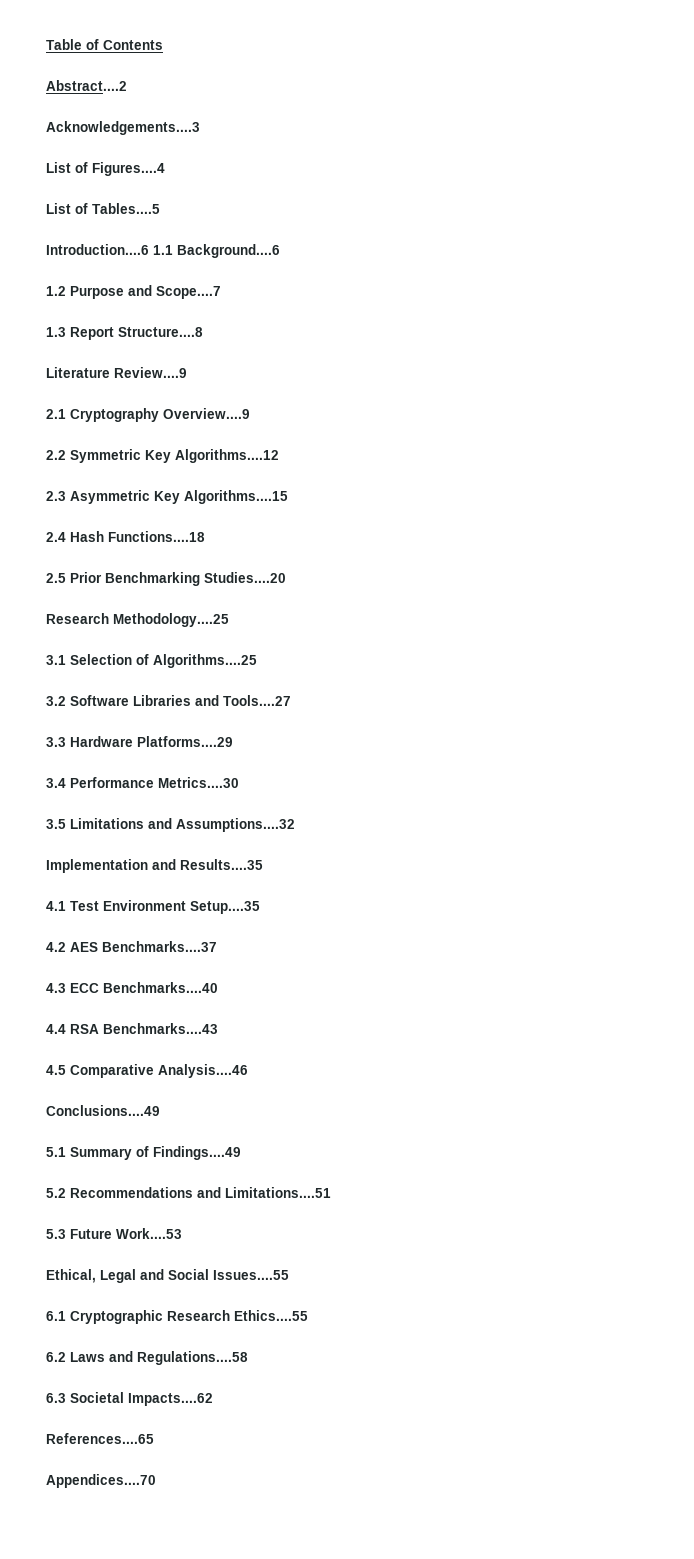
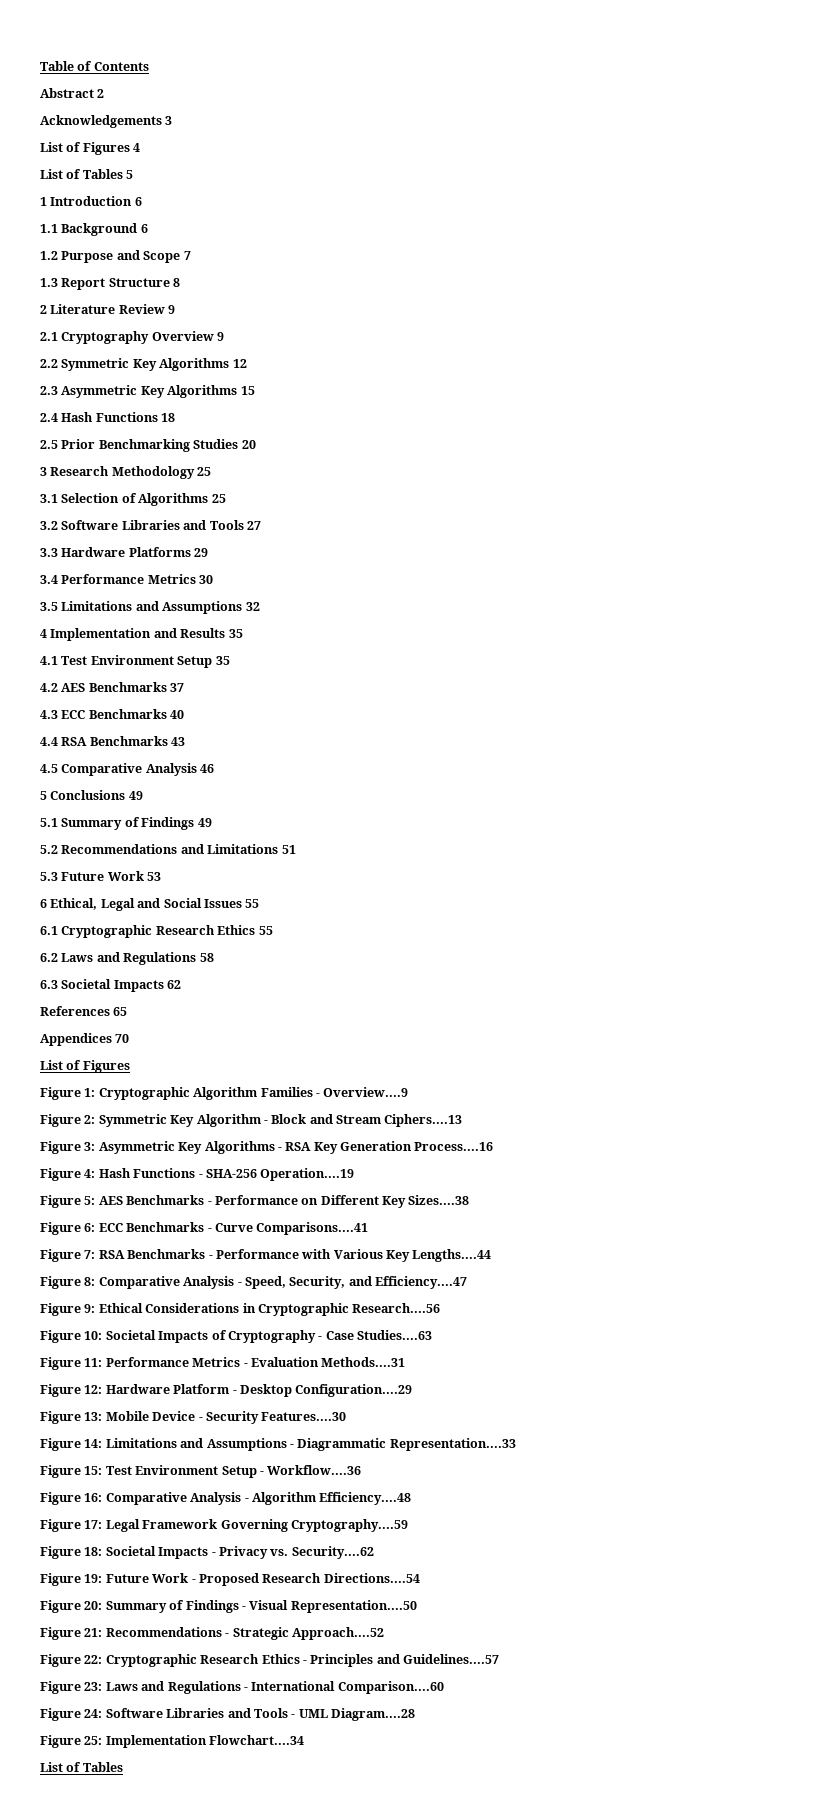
[46,80,127,91] [46,121,200,135] [46,162,165,176] [46,203,160,214] [46,244,280,258] Abstract....2 // Acknowledgements....3 // List of Figures....4 // List of Tables....5 // Introduction....6 1.1 Background....6 -> [40,88,105,98] [40,115,173,128] [40,142,141,155] [40,169,134,179] [40,196,142,206] [40,223,148,236] Abstract 2 // Acknowledgements 3 // List of Figures 4 // List of Tables 5 // 1 Introduction 6 // 1.1 Background 6
[156,286,221,299] Scope....7 -> [143,251,191,263] Scope 7
[118,327,203,337] [46,367,187,378] Structure....8 // Literature Review....9 -> [108,278,181,287] [40,304,176,314] Structure 8 // 2 Literature Review 9
[163,408,250,419] Overview....9 -> [151,331,225,341] Overview 9
[175,449,279,463] Algorithms....12 -> [159,358,247,371] Algorithms 12
[184,490,288,504] Algorithms....15 -> [167,385,255,398] Algorithms 15
[108,531,205,542] Functions....18 -> [95,412,176,422] Functions 18
[204,572,286,583] [46,613,229,627] Studies....20 // Research Methodology....25 -> [193,439,256,449] [40,466,212,479] Studies 20 // 3 Research Methodology 25
[153,654,257,668] Algorithms....25 -> [138,493,226,506] Algorithms 25
[223,695,291,706] Tools....27 -> [209,520,261,530] Tools 27
[137,736,233,747] Platforms....29 -> [128,547,209,557] Platforms 29
[158,777,239,788] Metrics....30 -> [147,574,214,584] Metrics 30
[176,818,295,832] [46,859,263,873] Assumptions....32 // Implementation and Results....35 -> [162,601,260,614] [40,628,243,641] Assumptions 32 // 4 Implementation and Results 35
[190,901,260,914] Setup....35 -> [177,656,230,668] Setup 35
[102,941,217,952] Benchmarks....37 -> [88,682,185,692] Benchmarks 37
[103,982,218,993] Benchmarks....40 -> [88,709,185,719] Benchmarks 40
[103,1023,218,1034] Benchmarks....43 -> [89,736,186,746] Benchmarks 43
[158,1064,248,1078] [46,1105,160,1116] Analysis....46 // Conclusions....49 -> [145,763,215,776] [40,790,143,800] Analysis 46 // 5 Conclusions 49
[153,1146,241,1160] Findings....49 -> [141,817,212,830] Findings 49
[225,1187,331,1198] Limitations....51 -> [207,844,296,854] Limitations 51
[116,1228,182,1239] Work....53 // -> [107,871,162,881] [40,899,47,908] Work 53 // 6
[213,1270,289,1280] Issues....55 -> [203,899,260,908] Issues 55
[234,1310,308,1321] Ethics....55 -> [217,925,273,935] Ethics 55
[137,1351,248,1365] Regulations....58 -> [123,952,214,965] Regulations 58
[128,1393,213,1406] [46,1433,154,1444] [46,1474,156,1488] Impacts....62 // References....65 // Appendices....70 -> [113,980,182,992] [40,1006,128,1016] [40,1033,130,1046] [40,1060,130,1073] [40,1087,409,1100] [40,1114,463,1127] [40,1141,494,1154] [40,1168,355,1181] [40,1195,470,1208] [40,1222,369,1235] [40,1249,492,1262] [40,1276,467,1289] [40,1303,441,1316] [40,1330,432,1343] [40,1357,406,1370] [40,1384,413,1397] [40,1411,347,1424] [40,1438,516,1451] [40,1465,362,1478] [40,1492,412,1505] [40,1519,408,1532] [40,1546,374,1559] [40,1573,420,1586] [40,1600,417,1613] [40,1627,384,1640] [40,1654,499,1667] [40,1681,444,1694] [40,1708,415,1721] [40,1735,305,1748] [40,1762,123,1772] Impacts 62 // References 65 // Appendices 70 // List of Figures // Figure 1: Cryptographic Algorithm Families - Overview....9 // Figure 2: Symmetric Key Algorithm - Block and Stream Ciphers....13 // Figure 3: Asymmetric Key Algorithms - RSA Key Generation Process....16 // Figure 4: Hash Functions - SHA-256 Operation....19 // Figure 5: AES Benchmarks - Performance on Different Key Sizes....38 // Figure 6: ECC Benchmarks - Curve Comparisons....41 // Figure 7: RSA Benchmarks - Performance with Various Key Lengths....44 // Figure 8: Comparative Analysis - Speed, Security, and Efficiency....47 // Figure 9: Ethical Considerations in Cryptographic Research....56 // Figure 10: Societal Impacts of Cryptography - Case Studies....63 // Figure 11: Performance Metrics - Evaluation Methods....31 // Figure 12: Hardware Platform - Desktop Configuration....29 // Figure 13: Mobile Device - Security Features....30 // Figure 14: Limitations and Assumptions - Diagrammatic Representation....33 // Figure 15: Test Environment Setup - Workflow....36 // Figure 16: Comparative Analysis - Algorithm Efficiency....48 // Figure 17: Legal Framework Governing Cryptography....59 // Figure 18: Societal Impacts - Privacy vs. Security....62 // Figure 19: Future Work - Proposed Research Directions....54 // Figure 20: Summary of Findings - Visual Representation....50 // Figure 21: Recommendations - Strategic Approach....52 // Figure 22: Cryptographic Research Ethics - Principles and Guidelines....57 // Figure 23: Laws and Regulations - International Comparison....60 // Figure 24: Software Libraries and Tools - UML Diagram....28 // Figure 25: Implementation Flowchart....34 // List of Tables

